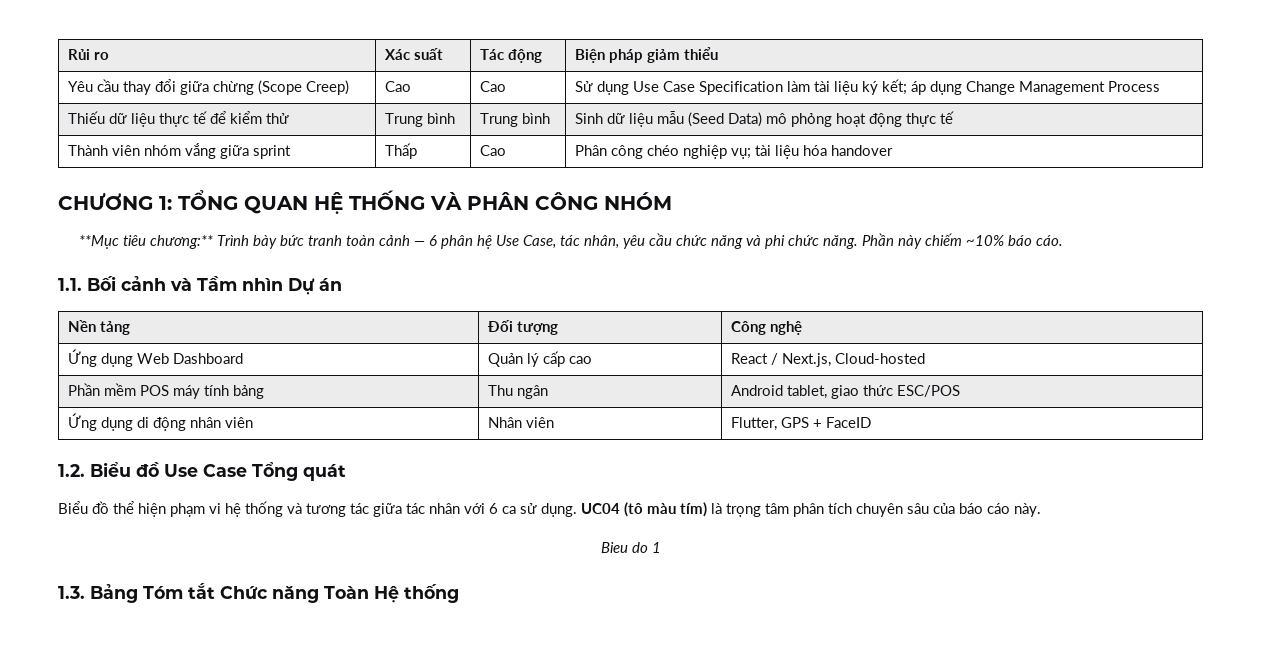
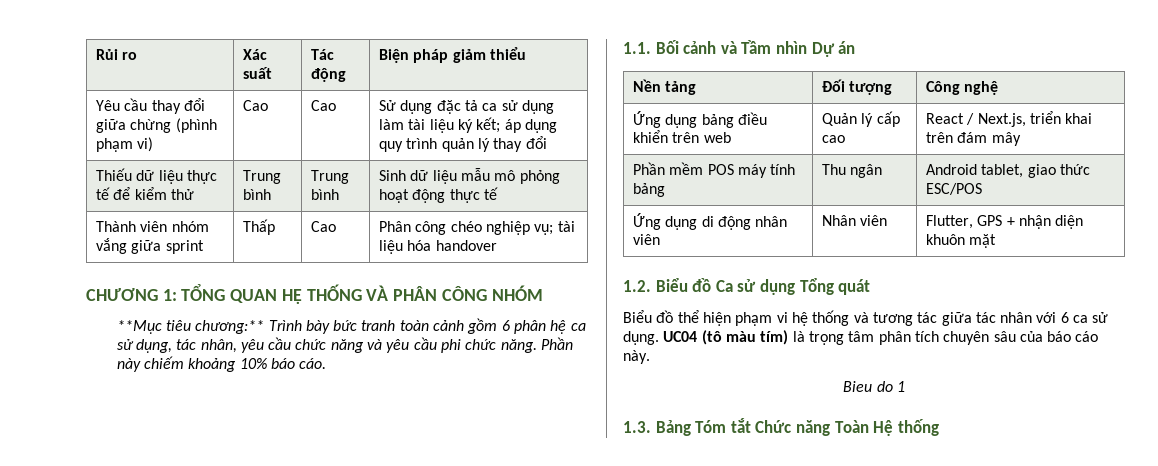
[258,80,350,95] (Scope Creep) -> [175,118,217,133] [96,137,154,152] (phình phạm vi)
[633,81,784,95] Use Case Specification -> [436,100,554,114] đặc tả ca sử dụng
[966,81,1161,95] Change Management Process -> [379,136,547,152] quy trình quản lý thay đổi
[688,112,763,127] (Seed Data) -> (490, 174) none
[413,241,425,246] — -> [467,318,498,334] gồm
[495,235,556,249] Use Case, -> [570,323,586,331] [116,339,172,353] ca sử dụng,
(761, 240) none -> [386,337,437,353] yêu cầu
[965,235,1004,246] ~10% -> [188,358,268,372] khoảng 10%
[137,353,244,364] Web Dashboard -> [701,112,767,128] [633,130,731,143] bảng điều khiển trên web
[835,353,926,364] Cloud-hosted -> [1029,111,1093,124] [926,132,1021,146] triển khai trên đám mây
[826,417,872,428] FaceID -> [1018,215,1084,229] [926,234,997,248] nhận diện khuôn mặt
[164,464,247,477] Use Case -> [715,279,795,295] Ca sử dụng

